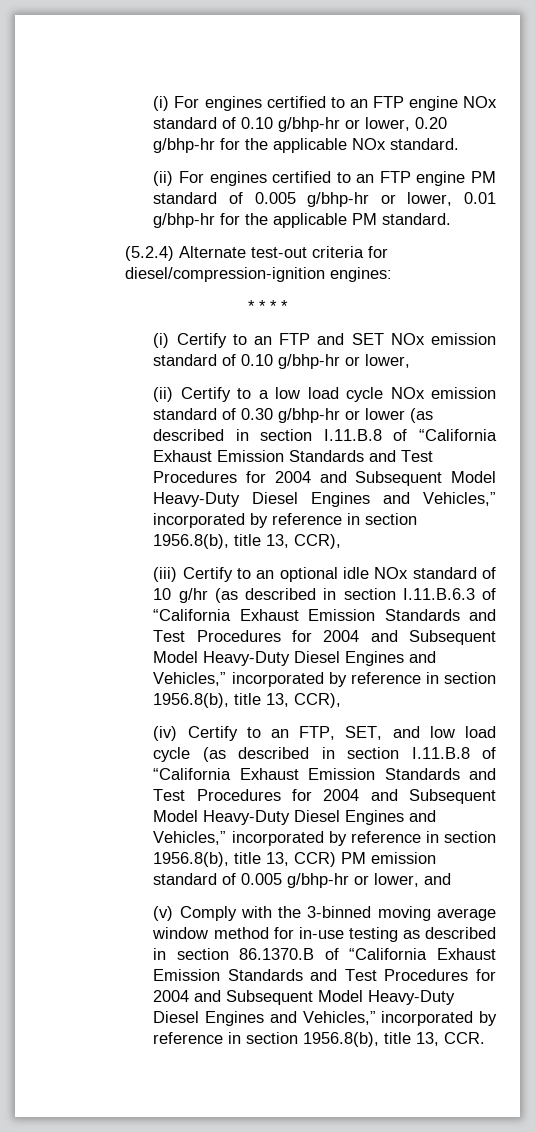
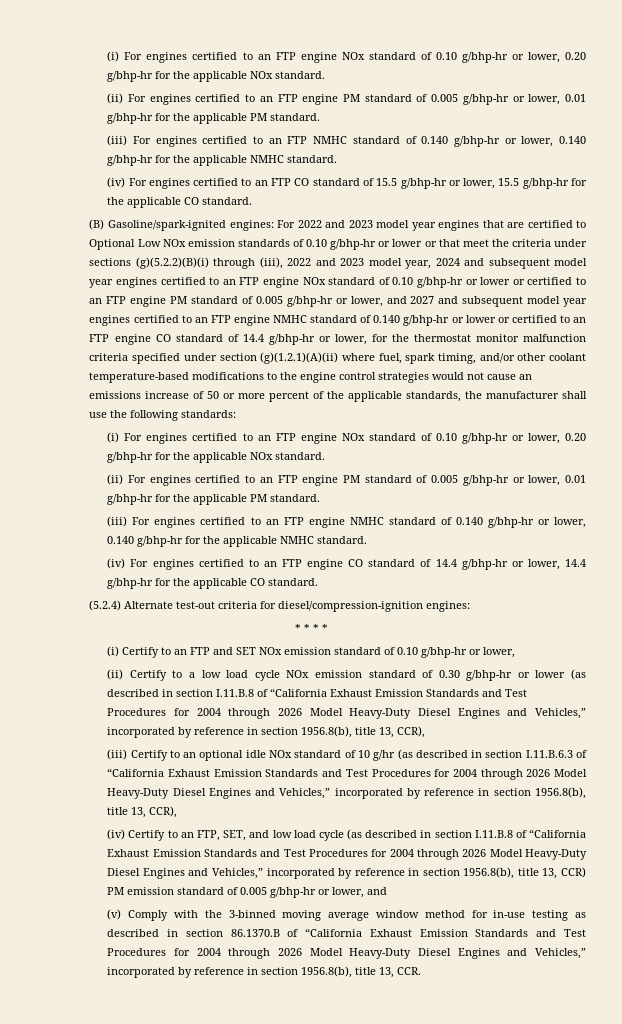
(452, 219) none -> [107,135,586,147] [107,155,338,166] [107,177,587,189] [107,197,253,208] [89,219,586,231] [89,239,588,250] [89,257,588,269] [89,277,586,288] [89,296,588,307] [89,315,586,326] [89,334,586,345] [89,352,586,364] [89,372,533,383] [89,391,587,402] [89,410,237,421] [107,432,586,444] [107,452,326,463] [107,474,586,486] [107,494,321,505] [107,516,586,528] [107,536,368,547] [107,558,586,570] [107,578,319,589] // (iii) For engines certified to an FTP NMHC standard of 0.140 g/bhp-hr or lower, 0.140 g/bhp-hr for the applicable NMHC standard. // (iv) For engines certified to an FTP CO standard of 15.5 g/bhp-hr or lower, 15.5 g/bhp-hr for the applicable CO standard. // (B) Gasoline/spark-ignited engines: For 2022 and 2023 model year engines that are certified to Optional Low NOx emission standards of 0.10 g/bhp-hr or lower or that meet the criteria under sections (g)(5.2.2)(B)(i) through (iii), 2022 and 2023 model year, 2024 and subsequent model year engines certified to an FTP engine NOx standard of 0.10 g/bhp-hr or lower or certified to an FTP engine PM standard of 0.005 g/bhp-hr or lower, and 2027 and subsequent model year engines certified to an FTP engine NMHC standard of 0.140 g/bhp-hr or lower or certified to an FTP engine CO standard of 14.4 g/bhp-hr or lower, for the thermostat monitor malfunction criteria specified under section (g)(1.2.1)(A)(ii) where fuel, spark timing, and/or other coolant temperature-based modifications to the engine control strategies would not cause an emissions increase of 50 or more percent of the applicable standards, the manufacturer shall use the following standards: // (i) For engines certified to an FTP engine NOx standard of 0.10 g/bhp-hr or lower, 0.20 g/bhp-hr for the applicable NOx standard. // (ii) For engines certified to an FTP engine PM standard of 0.005 g/bhp-hr or lower, 0.01 g/bhp-hr for the applicable PM standard. // (iii) For engines certified to an FTP engine NMHC standard of 0.140 g/bhp-hr or lower, 0.140 g/bhp-hr for the applicable NMHC standard. // (iv) For engines certified to an FTP engine CO standard of 14.4 g/bhp-hr or lower, 14.4 g/bhp-hr for the applicable CO standard.
[319,471,443,486] and Subsequent -> [228,708,302,719] through 2026
[370,630,496,645] and Subsequent -> [480,769,551,780] through 2026
[370,789,496,804] and Subsequent -> [416,849,487,860] through 2026
[194,990,314,1005] and Subsequent -> [228,948,302,959] through 2026

